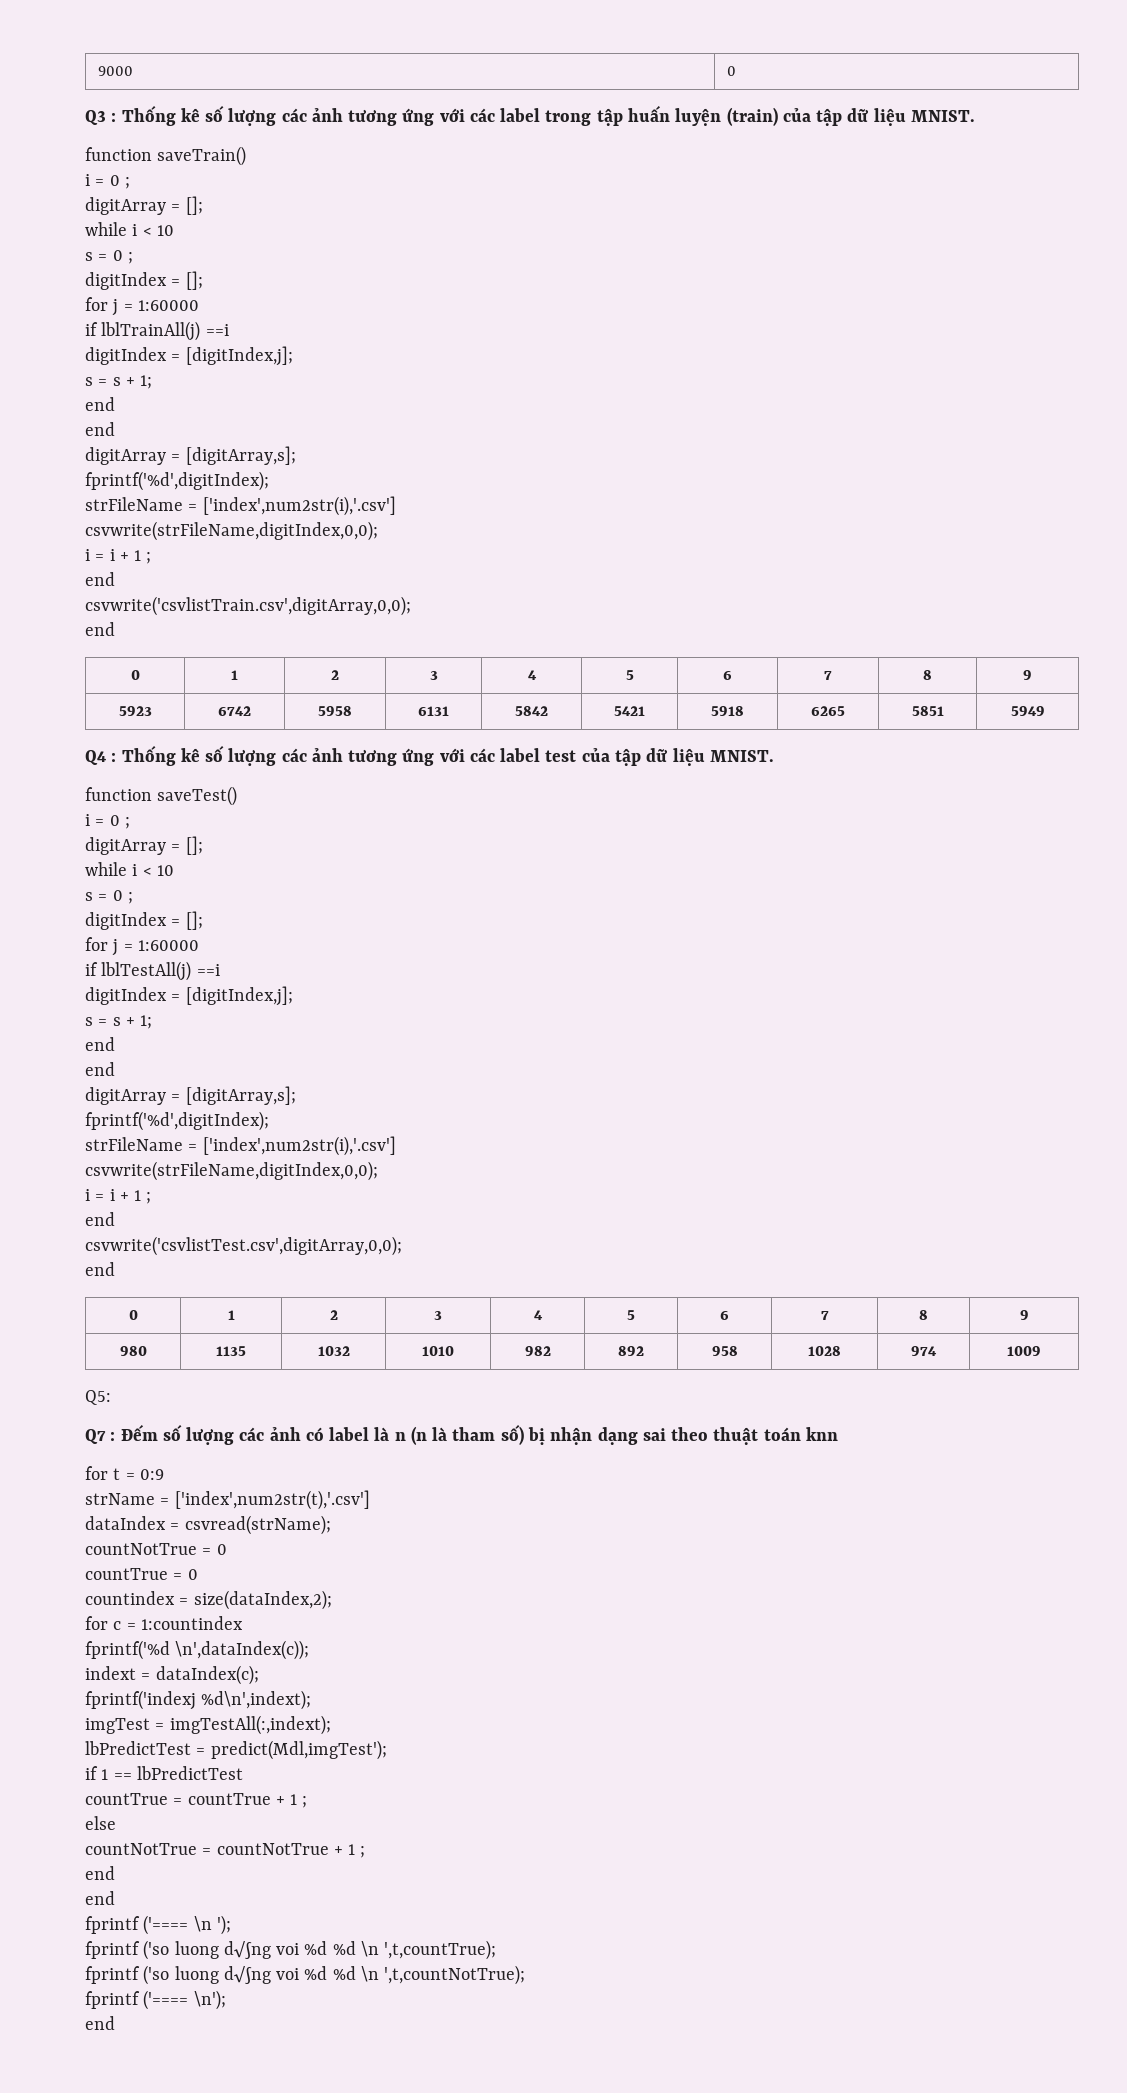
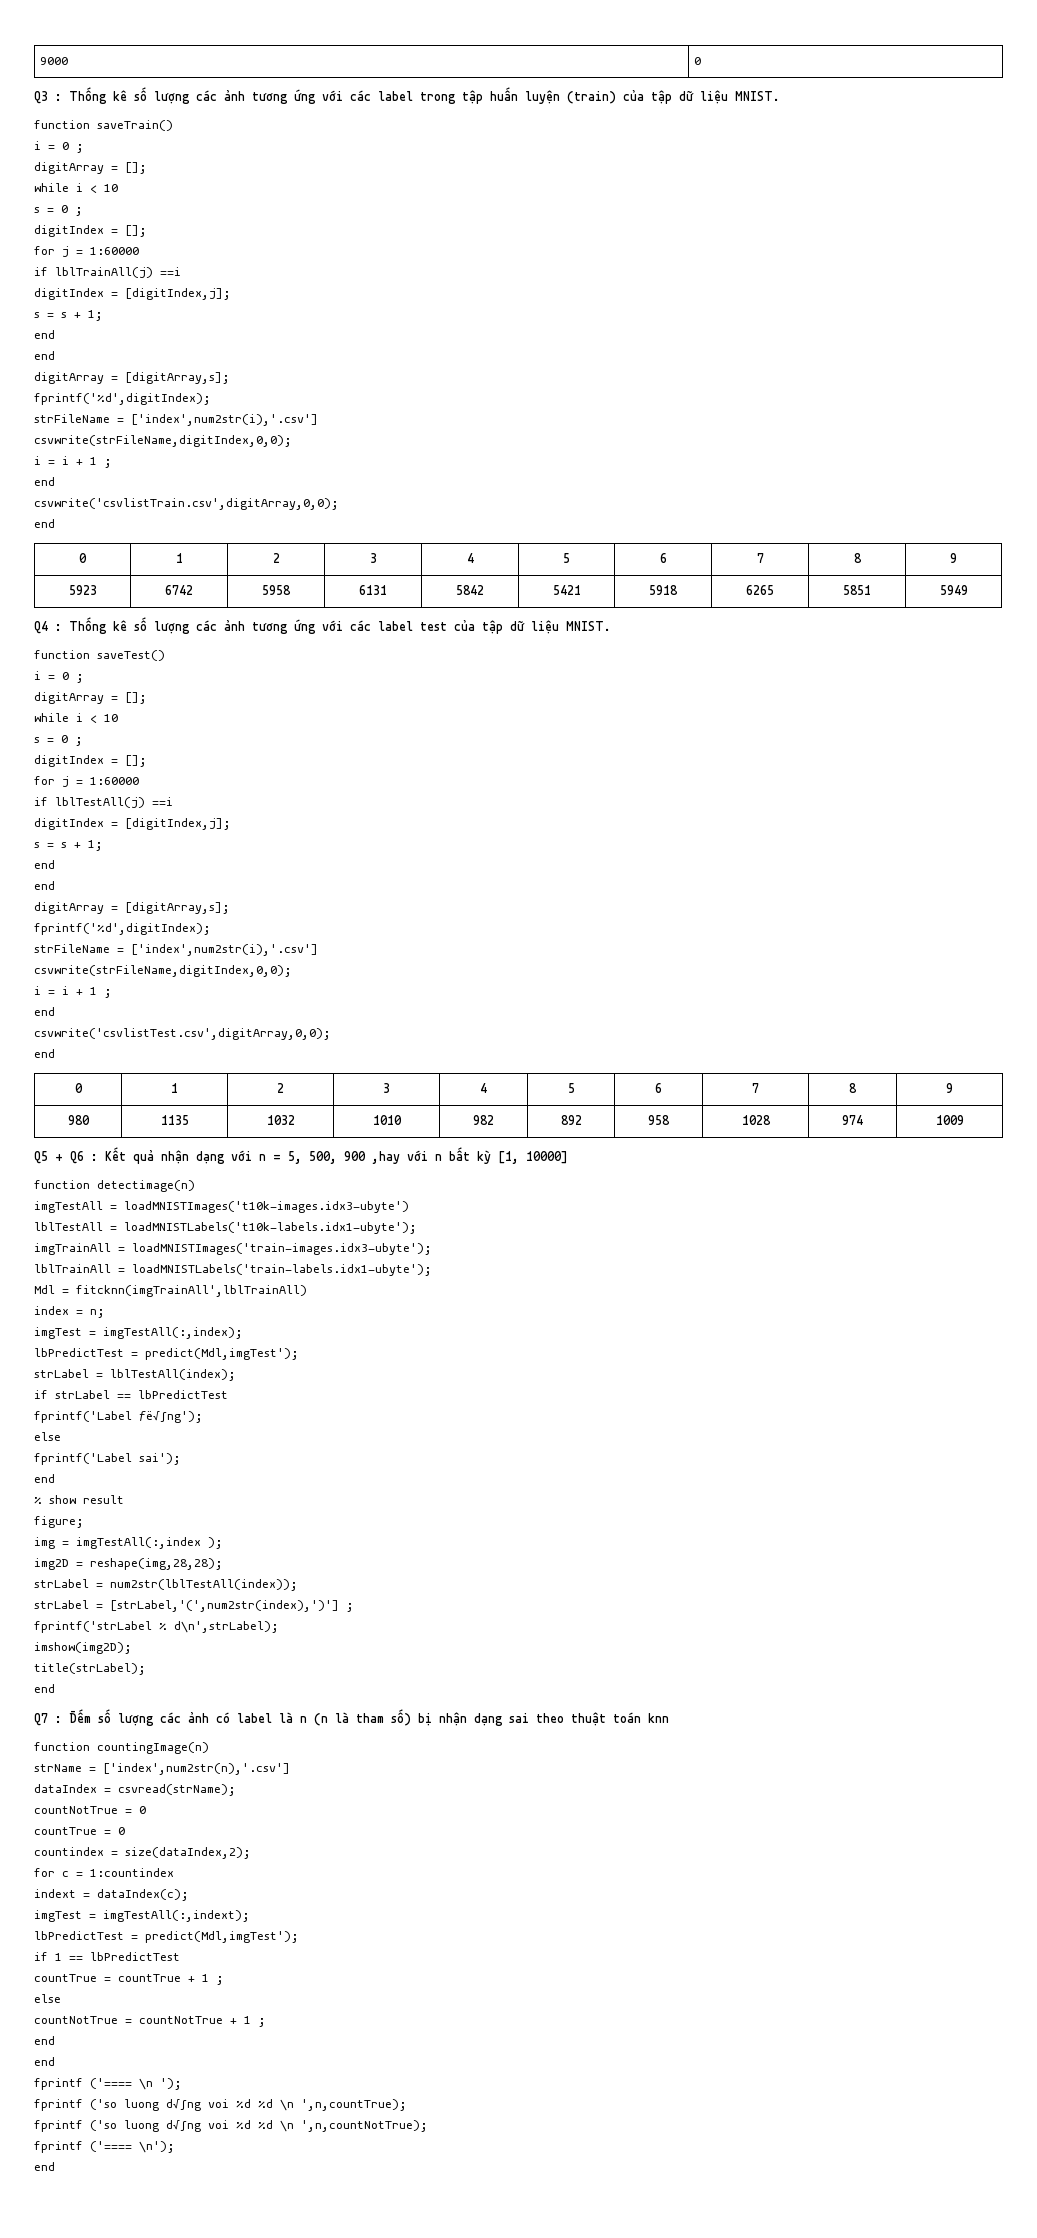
[85,1390,111,1405] Q5: -> [34,1147,568,1164] [34,1180,195,1192] [34,1201,409,1213] [34,1222,417,1234] [34,1243,432,1255] [34,1264,432,1276] [34,1285,307,1297] [34,1306,105,1318] [34,1327,243,1339] [34,1348,299,1360] [34,1369,236,1381] [34,1390,228,1399] [34,1411,203,1423] [34,1432,61,1441] [34,1453,181,1465] [34,1474,55,1483] [34,1495,124,1504] [34,1516,84,1528] [34,1537,223,1549] [34,1558,223,1570] [34,1579,298,1591] [34,1600,354,1612] [34,1621,279,1633] [34,1642,132,1654] [34,1663,146,1675] [34,1684,55,1693] Q5 + Q6 : Kết quả nhận dạng với n = 5, 500, 900 ,hay với n bất kỳ [1, 10000] // function detectimage(n) // imgTestAll = loadMNISTImages('t10k-images.idx3-ubyte') // lblTestAll = loadMNISTLabels('t10k-labels.idx1-ubyte'); // imgTrainAll = loadMNISTImages('train-images.idx3-ubyte'); // lblTrainAll = loadMNISTLabels('train-labels.idx1-ubyte'); // Mdl = fitcknn(imgTrainAll',lblTrainAll) // index = n; // imgTest = imgTestAll(:,index); // lbPredictTest = predict(Mdl,imgTest'); // strLabel = lblTestAll(index); // if strLabel == lbPredictTest // fprintf('Label ƒë√∫ng'); // else // fprintf('Label sai'); // end // % show result // figure; // img = imgTestAll(:,index ); // img2D = reshape(img,28,28); // strLabel = num2str(lblTestAll(index)); // strLabel = [strLabel,'(',num2str(index),')'] ; // fprintf('strLabel % d\n',strLabel); // imshow(img2D); // title(strLabel); // end
[85,1466,164,1480] for t = 0:9 -> [34,1742,209,1754] function countingImage(n)
[174,1490,370,1510] ['index',num2str(t),'.csv'] -> [103,1763,290,1775] ['index',num2str(n),'.csv']
[85,1640,310,1660] // fprintf('%d \n',dataIndex(c)); -> (174, 1872) none
[85,1690,312,1710] // fprintf('indexj %d\n',indext); -> (189, 1895) none
[384,1940,497,1960] [85,1965,526,1985] ',t,countTrue); // fprintf ('so luong d√∫ng voi %d %d \n ',t,countNotTrue); -> [301,2099,407,2111] [34,2120,428,2132] ',n,countTrue); // fprintf ('so luong d√∫ng voi %d %d \n ',n,countNotTrue);

